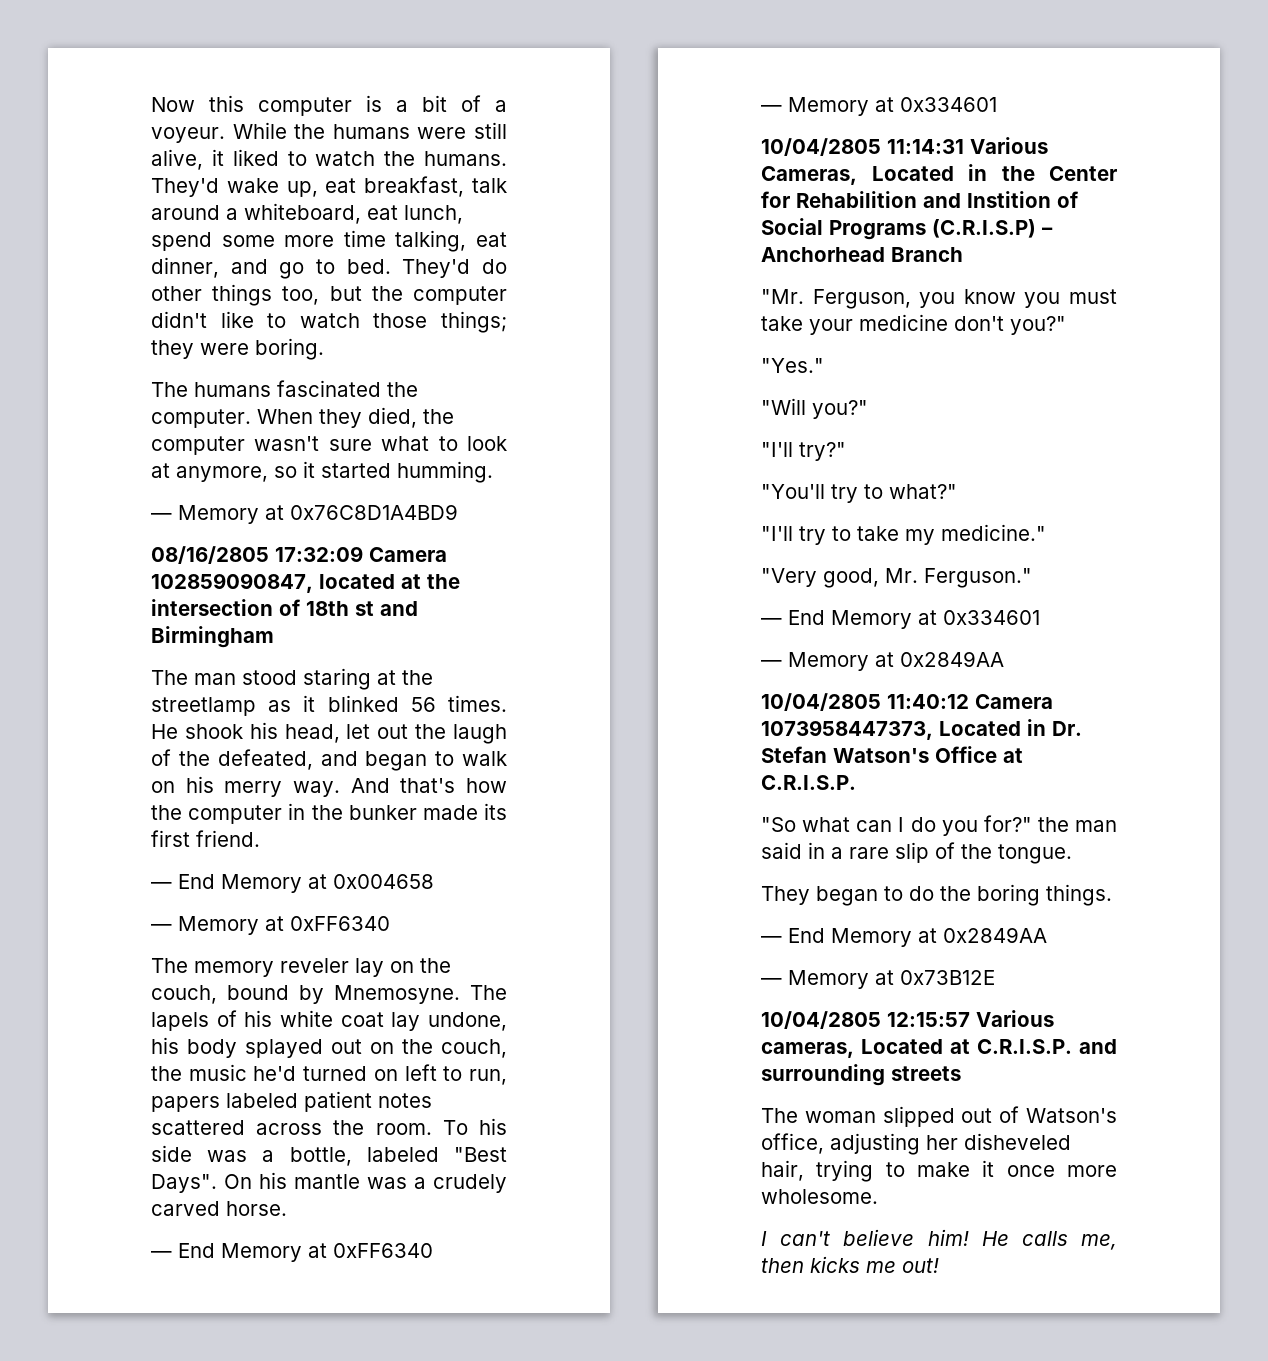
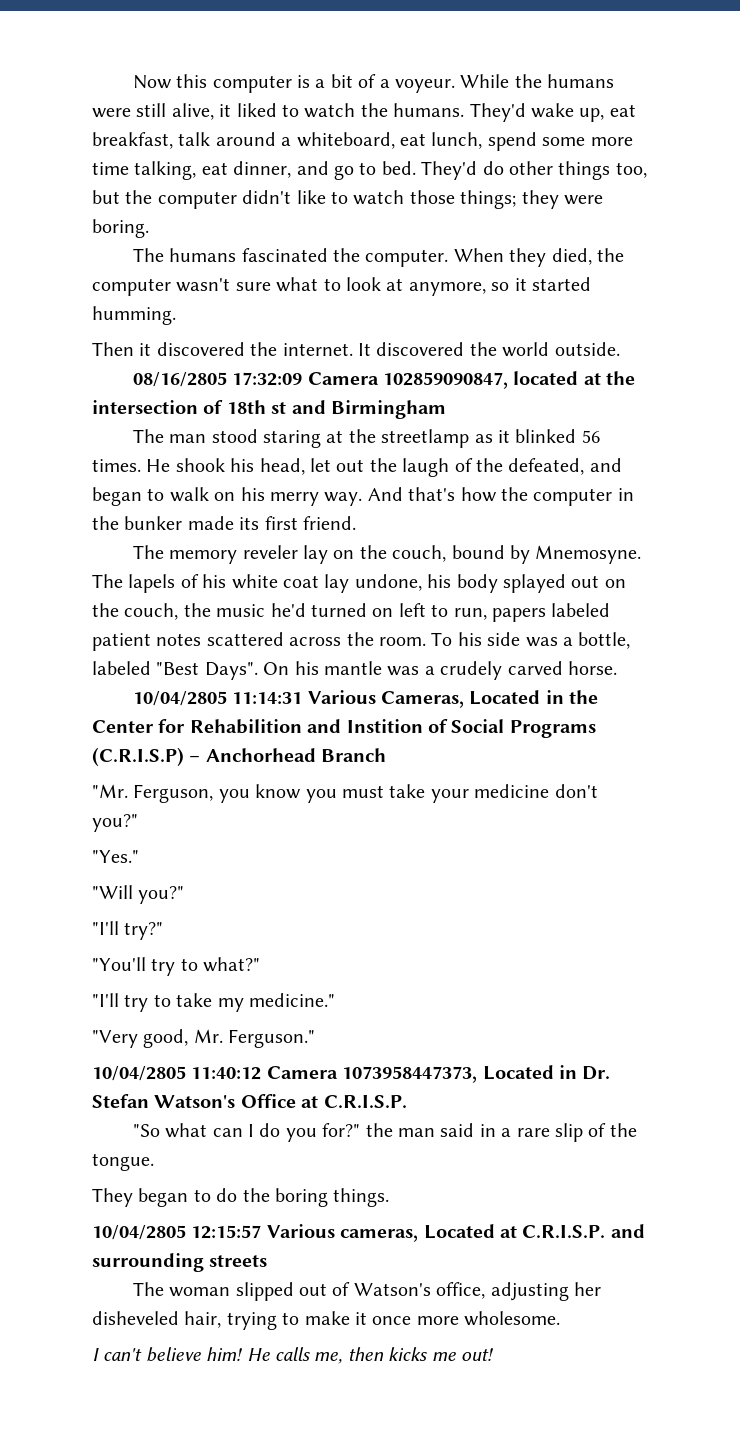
[151,504,458,524] — Memory at 0x76C8D1A4BD9 -> [92,342,620,357] Then it discovered the internet. It discovered the world outside.
[151,874,434,893] [151,916,390,935] // — End Memory at 0x004658 // — Memory at 0xFF6340 -> (356, 523) none
[151,1243,433,1262] [761,97,997,116] // — End Memory at 0xFF6340 // — Memory at 0x334601 -> (617, 668) none
[761,610,1040,629] [761,651,1004,671] // — End Memory at 0x334601 // — Memory at 0x2849AA -> (316, 1038) none
[761,927,1047,947] [761,970,995,989] // — End Memory at 0x2849AA // — Memory at 0x73B12E -> (390, 1197) none

